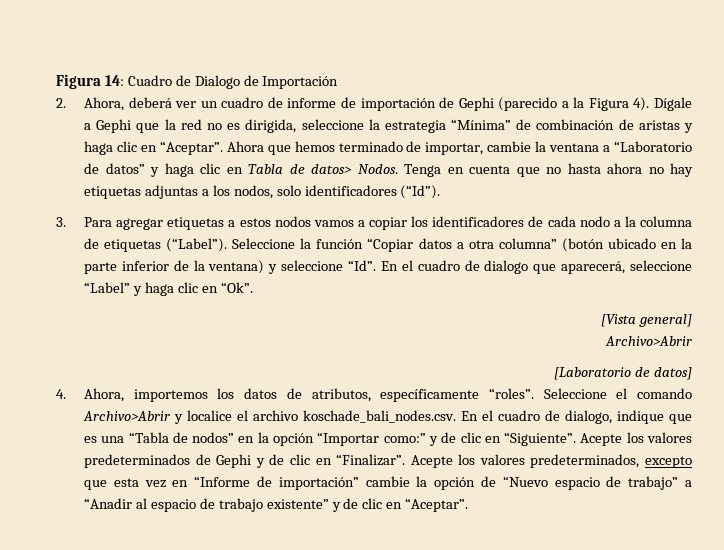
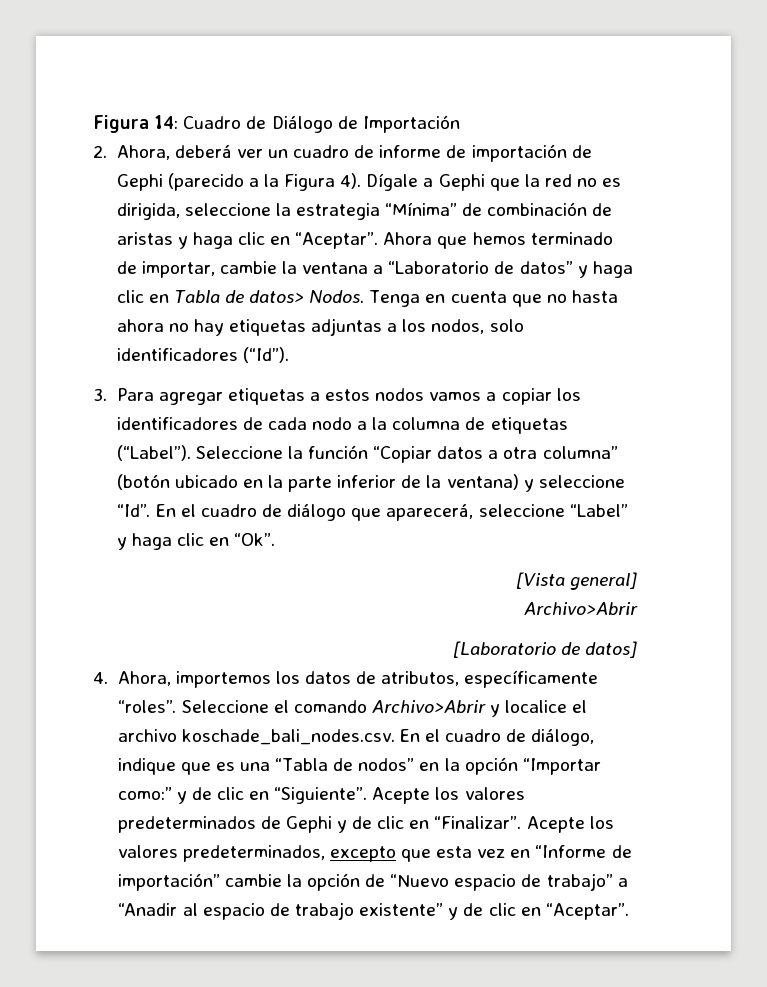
[194,75,240,89] Dialogo -> [271,116,333,133] Diálogo
[484,260,529,274] dialogo -> [287,504,347,521] diálogo
[565,410,613,424] dialogo, -> [531,729,595,746] diálogo,

